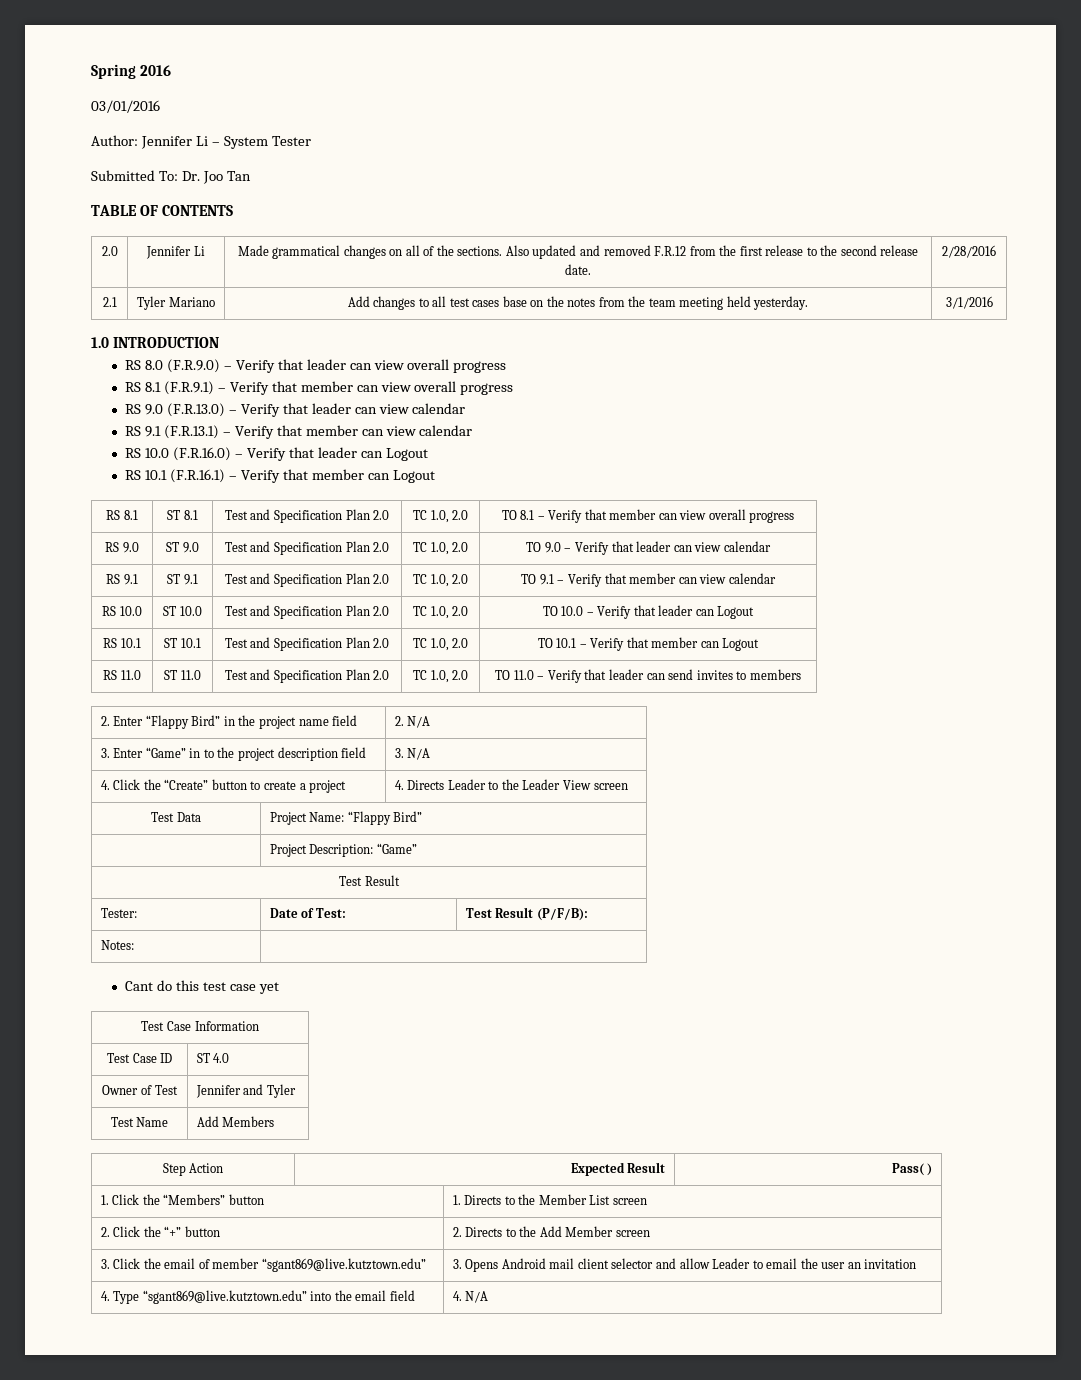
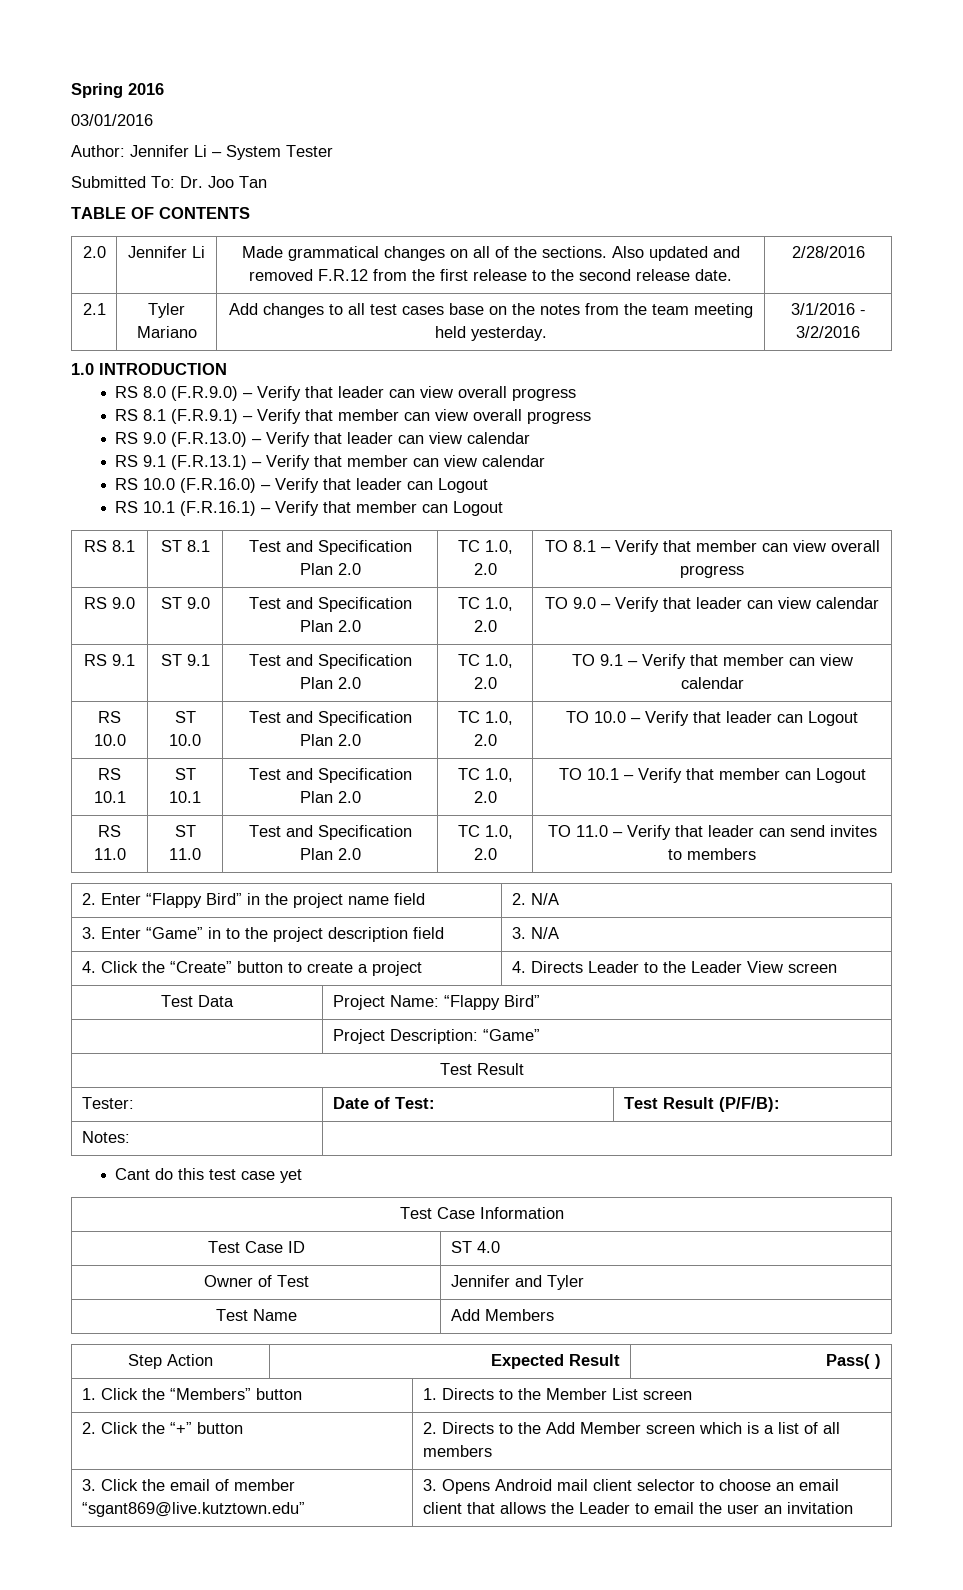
(993, 302) none -> [859,310,866,315] [796,326,860,338] - 3/2/2016
(651, 1233) none -> [698,1422,840,1434] [422,1445,492,1457] which is a list of all members
[656,1258,710,1269] and allow -> [699,1479,839,1491] [422,1502,574,1514] to choose an email client that allows the
[100,1290,416,1304] [452,1291,489,1303] // 4. Type “sgant869@live.kutztown.edu” into the email field | 4. N/A -> (853, 1508) none

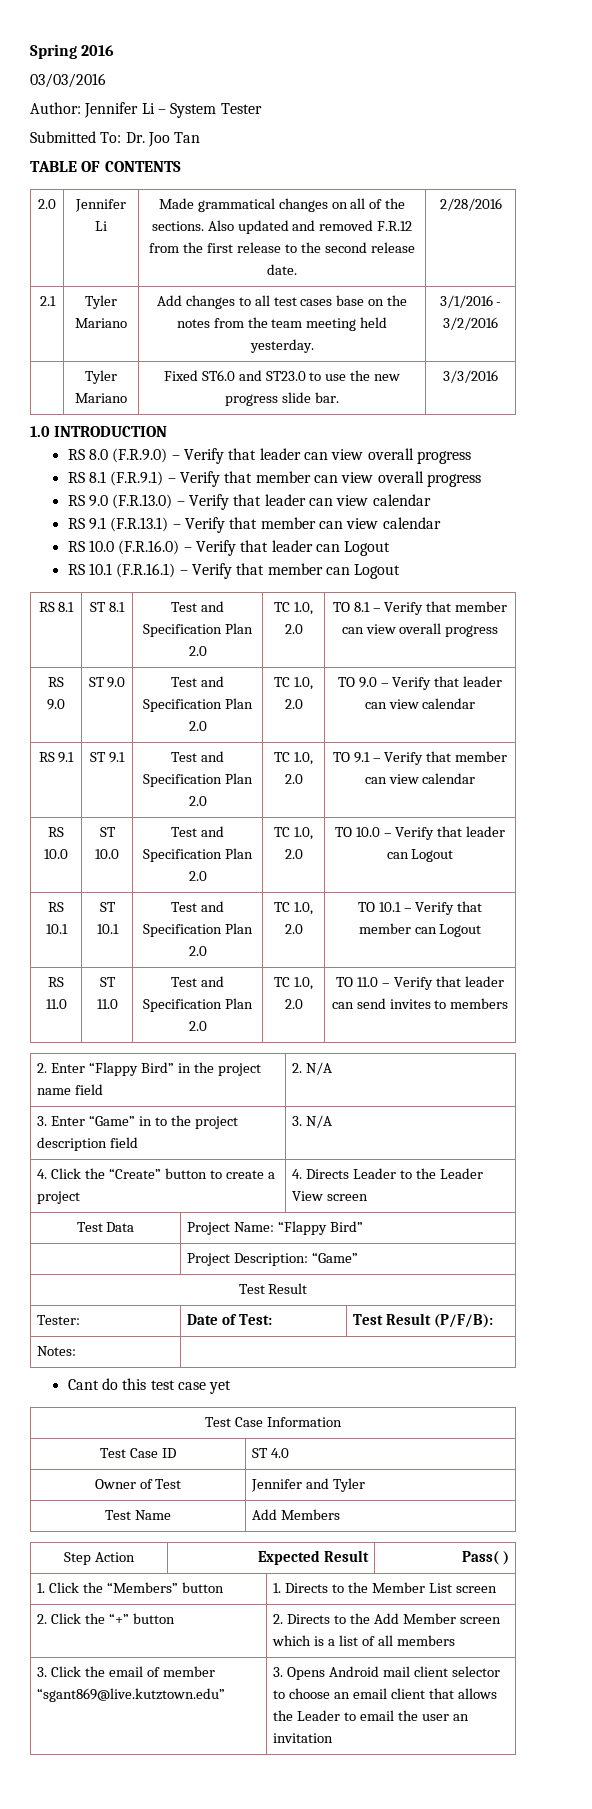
[71,114,153,126] 03/01/2016 -> [30,73,106,88] 03/03/2016
(860, 332) none -> [85,370,117,384] [75,393,127,403] [163,370,401,381] [225,392,339,406] [443,370,498,383] // | Tyler Mariano | Fixed ST6.0 and ST23.0 to use the new progress slide bar. | 3/3/2016

